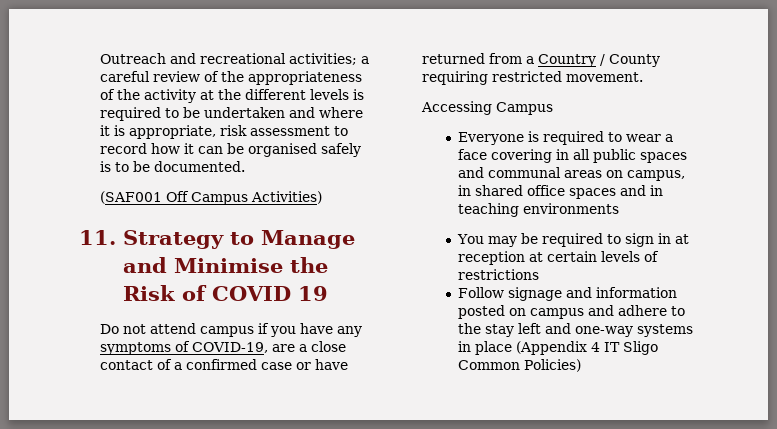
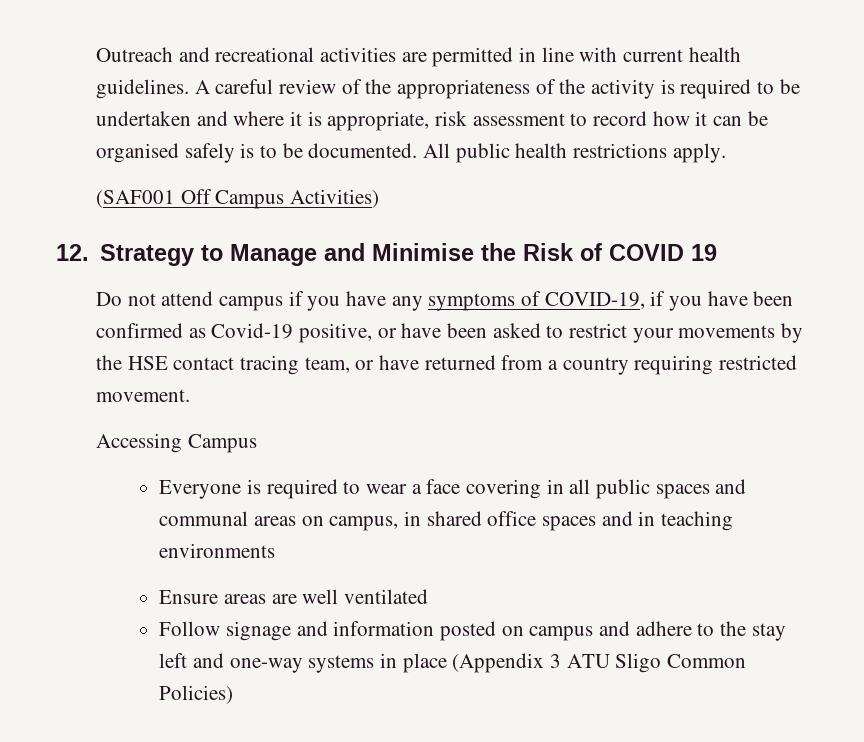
[289,53,370,65] activities; a -> [320,47,741,67] [96,79,210,99] activities are permitted in line with current health guidelines. A
[200,89,350,100] at the different levels -> (656, 89) none
(246, 166) none -> [423,143,726,163] All public health restrictions apply.
[79,230,116,245] 11. -> [56,244,89,261] 12.
[272,341,347,352] [100,359,293,370] are a close contact of a confirmed case -> [650,291,794,311] [96,323,804,343] [96,355,350,375] if you have been confirmed as Covid-19 positive, or have been asked to restrict your movements by the HSE contact tracing team,
[538,54,661,67] Country / County -> [562,357,629,375] country
[457,233,690,247] [458,251,660,265] [458,269,540,280] You may be required to sign in at reception at certain levels of restrictions -> [159,589,428,604] Ensure areas are well ventilated
[591,342,621,352] 4 IT -> [549,654,610,668] 3 ATU

